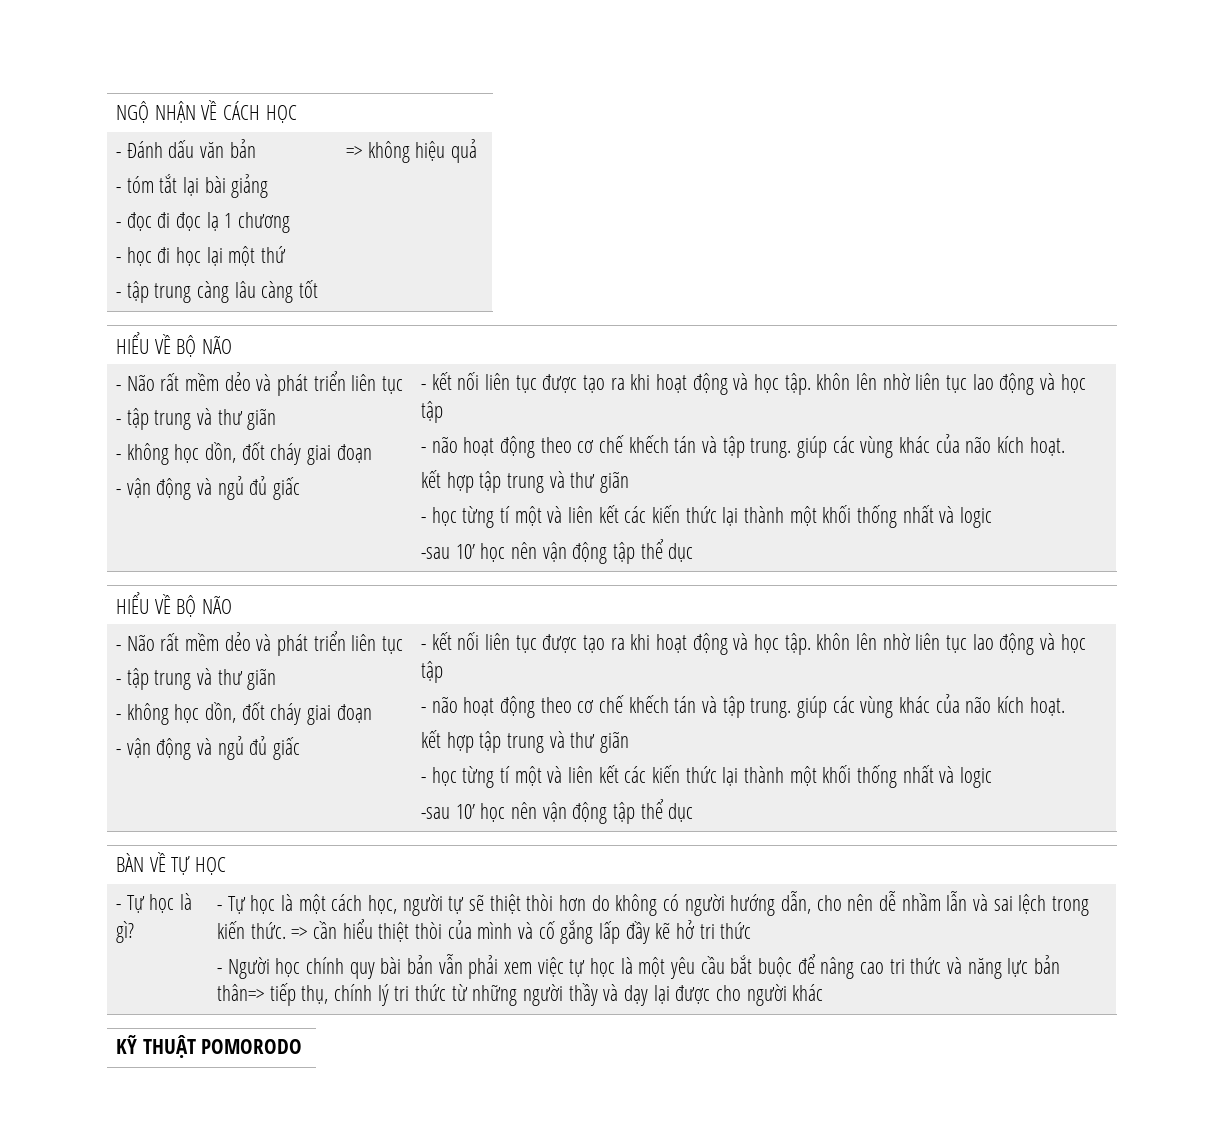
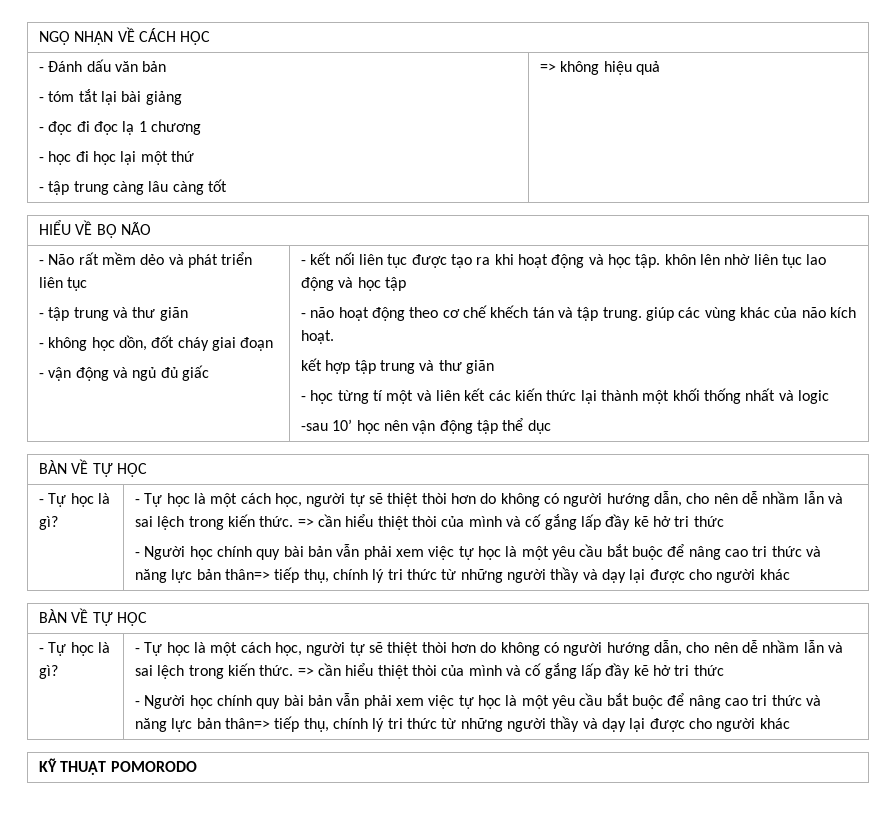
[115,592,232,617] [115,631,403,656] [115,668,277,690] [115,702,372,725] [115,736,300,760] [420,632,1086,655] [420,661,443,683] [420,694,1065,718] [420,730,629,753] [420,765,993,788] [420,799,694,824] // HIỂU VỀ BỘ NÃO // - Não rất mềm dẻo và phát triển liên tục // - tập trung và thư giãn // - không học dồn, đốt cháy giai đoạn // - vận động và ngủ đủ giấc | - kết nối liên tục được tạo ra khi hoạt động và học tập. khôn lên nhờ liên tục lao động và học tập // - não hoạt động theo cơ chế khếch tán và tập trung. giúp các vùng khác của não kích hoạt. // kết hợp tập trung và thư giãn // - học từng tí một và liên kết các kiến thức lại thành một khối thống nhất và logic // -sau 10’ học nên vận động tập thể dục -> (551, 427) none
(824, 992) none -> [39,608,148,626] [39,642,111,656] [39,665,59,679] [135,640,843,656] [135,663,724,679] [135,693,821,709] [135,716,790,732] // BÀN VỀ TỰ HỌC // - Tự học là gì? | - Tự học là một cách học, người tự sẽ thiệt thòi hơn do không có người hướng dẫn, cho nên dễ nhầm lẫn và sai lệch trong kiến thức. => cần hiểu thiệt thòi của mình và cố gắng lấp đầy kẽ hở tri thức // - Người học chính quy bài bản vẫn phải xem việc tự học là một yêu cầu bắt buộc để nâng cao tri thức và năng lực bản thân=> tiếp thụ, chính lý tri thức từ những người thầy và dạy lại được cho người khác

